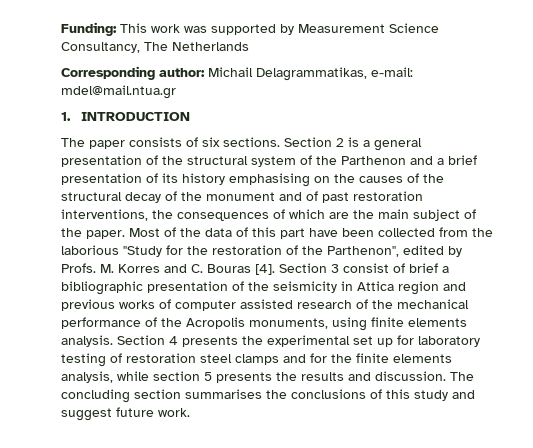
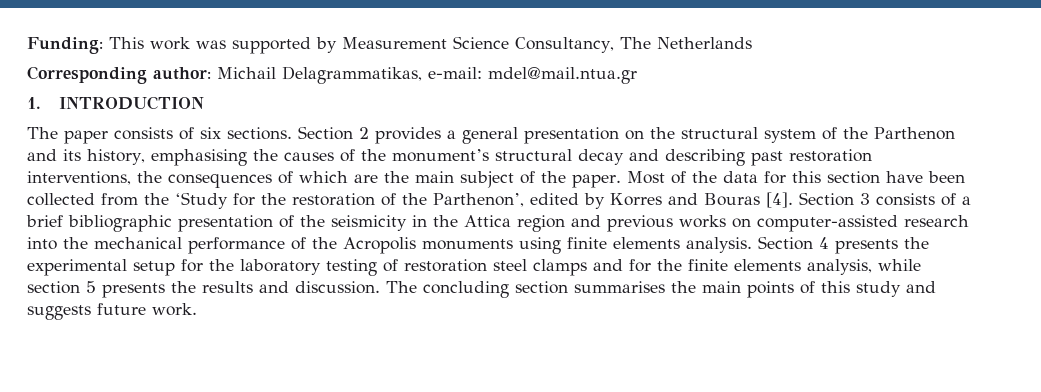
[348,137,359,147] is -> [375,127,441,144] provides
[146,155,158,165] of -> [625,130,644,140] on
[437,155,477,165] [61,173,330,187] a brief presentation of its history emphasising on -> [63,149,247,166] its history, emphasising
(444, 178) none -> [391,149,489,162] monument’s
[165,191,318,201] of the monument and of -> [628,149,745,166] and describing
[236,227,305,239] of this part -> [763,171,880,184] for this section
[61,245,162,257] laborious "Study -> [175,192,228,209] ‘Study
[327,246,399,257] Parthenon", -> [433,193,524,207] Parthenon’,
[61,263,114,273] Profs. M. -> (605, 201) none
[191,264,203,273] C. -> (698, 199) none
[343,263,449,273] consist of brief a -> [876,193,971,206] [26,215,63,227] consists of a brief
(353, 286) none -> [433,215,458,227] the
[159,299,368,311] of computer assisted research of -> [732,215,969,232] [27,237,57,250] on computer-assisted research into
[249,318,328,329] monuments, -> [422,239,513,250] monuments
[353,335,414,347] set up for -> [133,259,234,276] setup for the
[291,389,366,399] conclusions -> [702,281,794,298] main points
[61,408,112,421] suggest -> [27,305,91,320] suggests

